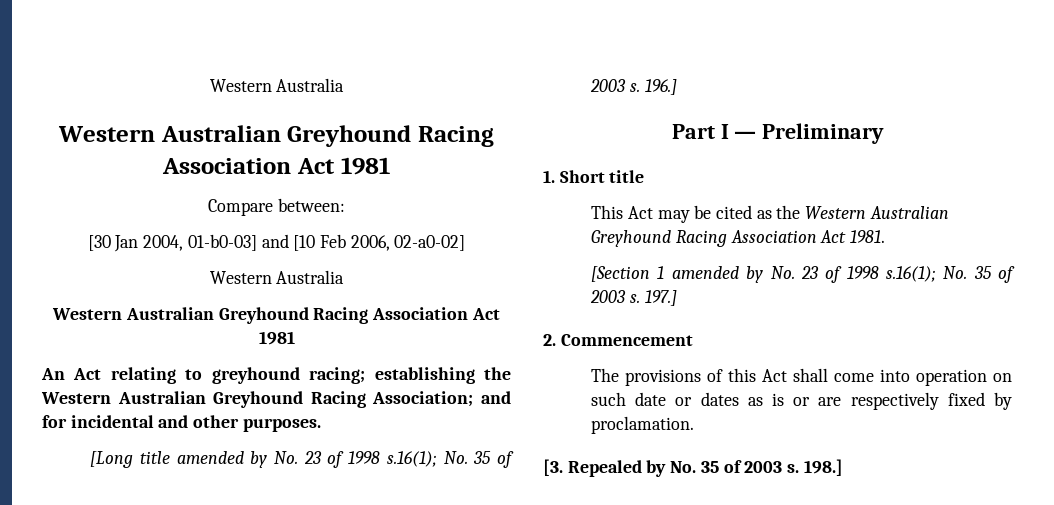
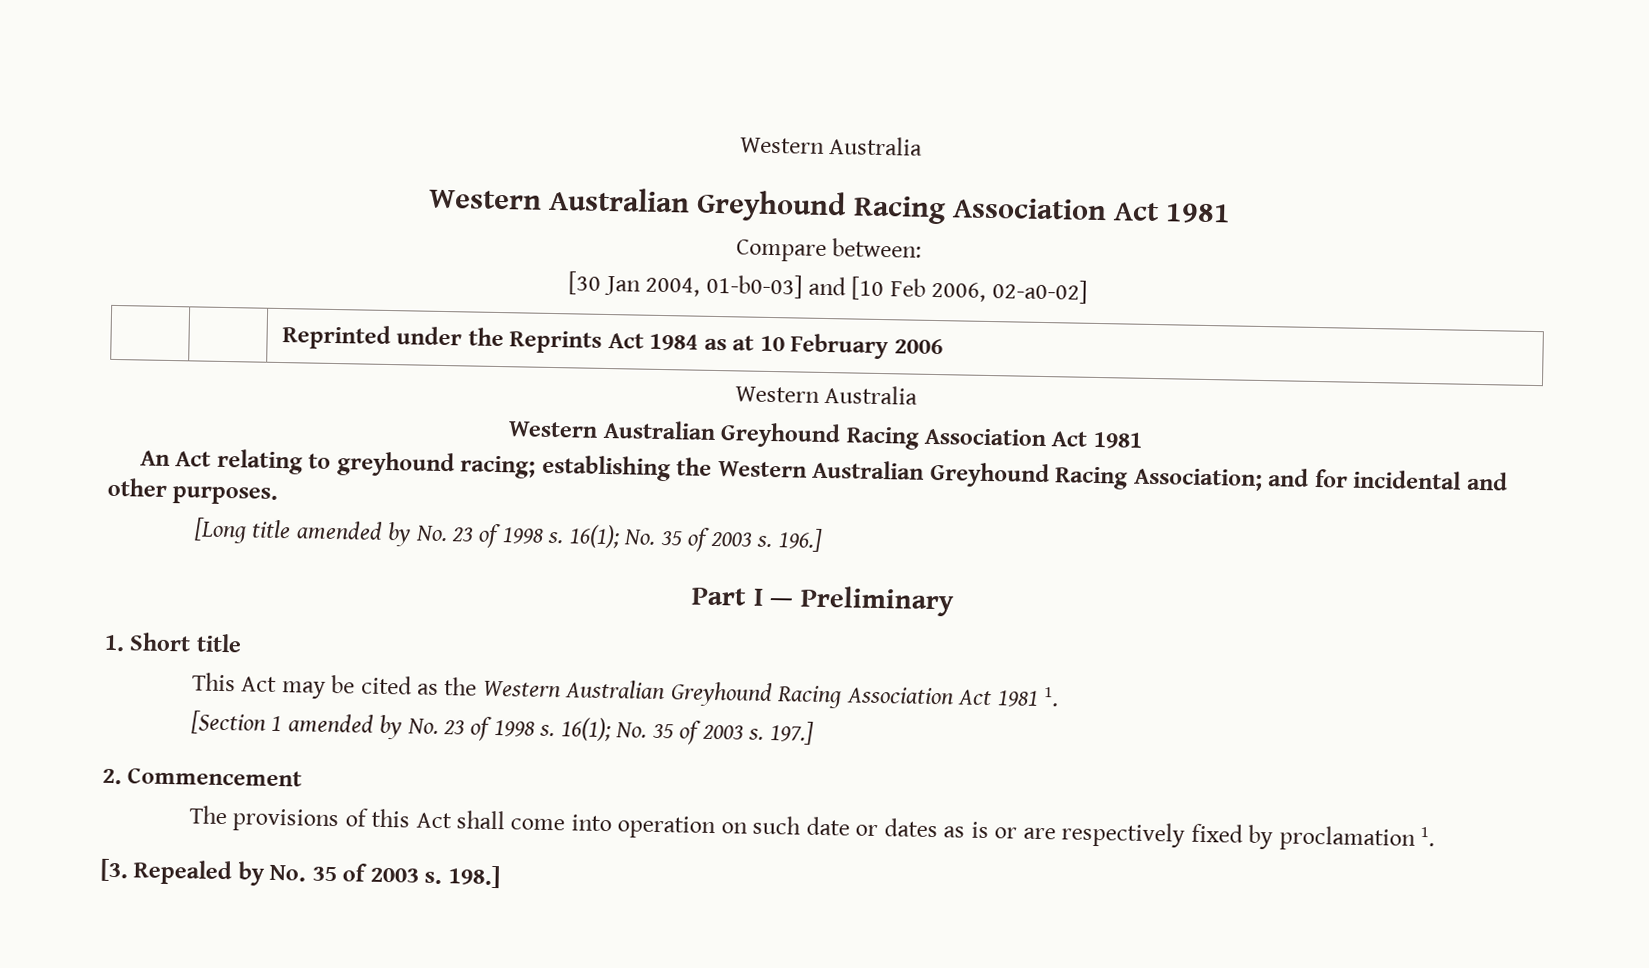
(466, 243) none -> [281,324,943,360] // | | Reprinted under the Reprints Act 1984 as at 10 February 2006
[386,451,437,467] s.16(1); -> [547,524,620,549] s. 16(1);
[849,230,885,243] 1981. -> [996,687,1060,707] 1981 1.
[885,266,936,282] s.16(1); -> [539,717,611,742] s. 16(1);
[591,416,695,434] proclamation. -> [1278,825,1436,852] proclamation 1.

